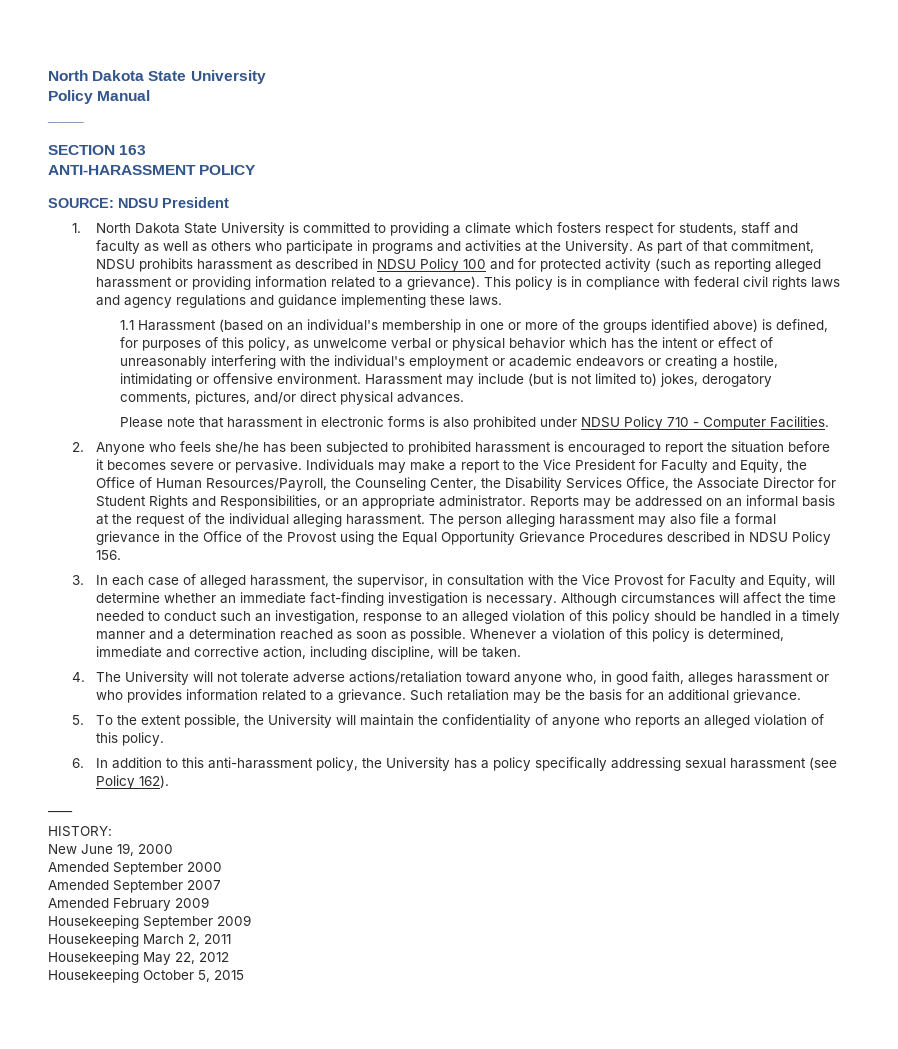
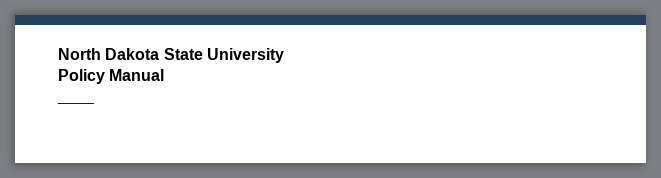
[48,145,147,155] [48,165,257,175] [48,197,229,208] [71,222,798,236] [95,240,814,254] [95,258,821,272] [95,276,840,290] [95,294,502,308] [119,319,828,333] [119,337,773,351] [119,355,778,369] [119,373,772,387] [119,391,464,405] [119,416,829,430] [71,441,830,455] [95,459,807,473] [95,477,836,491] [95,495,835,509] [95,513,776,527] [95,531,831,545] [95,550,121,560] [71,574,835,588] [95,592,836,606] [95,610,840,624] [95,628,784,642] [95,646,521,660] [71,671,829,685] [95,689,801,703] [71,714,824,728] [95,732,164,746] [71,757,837,771] [95,775,169,789] [48,811,73,813] [48,826,112,837] [48,843,173,856] [48,862,222,875] [48,880,221,893] [48,897,209,911] [48,915,251,929] [48,933,231,947] [48,951,229,965] [48,969,244,983] // SECTION 163 // ANTI-HARASSMENT POLICY // SOURCE: NDSU President // 1. North Dakota State University is committed to providing a climate which fosters respect for students, staff and faculty as well as others who participate in programs and activities at the University. As part of that commitment, NDSU prohibits harassment as described in NDSU Policy 100 and for protected activity (such as reporting alleged harassment or providing information related to a grievance). This policy is in compliance with federal civil rights laws and agency regulations and guidance implementing these laws. // 1.1 Harassment (based on an individual's membership in one or more of the groups identified above) is defined, for purposes of this policy, as unwelcome verbal or physical behavior which has the intent or effect of unreasonably interfering with the individual's employment or academic endeavors or creating a hostile, intimidating or offensive environment. Harassment may include (but is not limited to) jokes, derogatory comments, pictures, and/or direct physical advances. // Please note that harassment in electronic forms is also prohibited under NDSU Policy 710 - Computer Facilities. // 2. Anyone who feels she/he has been subjected to prohibited harassment is encouraged to report the situation before it becomes severe or pervasive. Individuals may make a report to the Vice President for Faculty and Equity, the Office of Human Resources/Payroll, the Counseling Center, the Disability Services Office, the Associate Director for Student Rights and Responsibilities, or an appropriate administrator. Reports may be addressed on an informal basis at the request of the individual alleging harassment. The person alleging harassment may also file a formal grievance in the Office of the Provost using the Equal Opportunity Grievance Procedures described in NDSU Policy 156. // 3. In each case of alleged harassment, the supervisor, in consultation with the Vice Provost for Faculty and Equity, will determine whether an immediate fact-finding investigation is necessary. Although circumstances will affect the time needed to conduct such an investigation, response to an alleged violation of this policy should be handled in a timely manner and a determination reached as soon as possible. Whenever a violation of this policy is determined, immediate and corrective action, including discipline, will be taken. // 4. The University will not tolerate adverse actions/retaliation toward anyone who, in good faith, alleges harassment or who provides information related to a grievance. Such retaliation may be the basis for an additional grievance. // 5. To the extent possible, the University will maintain the confidentiality of anyone who reports an alleged violation of this policy. // 6. In addition to this anti-harassment policy, the University has a policy specifically addressing sexual harassment (see Policy 162). // ____ // HISTORY: // New June 19, 2000 // Amended September 2000 // Amended September 2007 // Amended February 2009 // Housekeeping September 2009 // Housekeeping March 2, 2011 // Housekeeping May 22, 2012 // Housekeeping October 5, 2015 -> (95, 103) none

